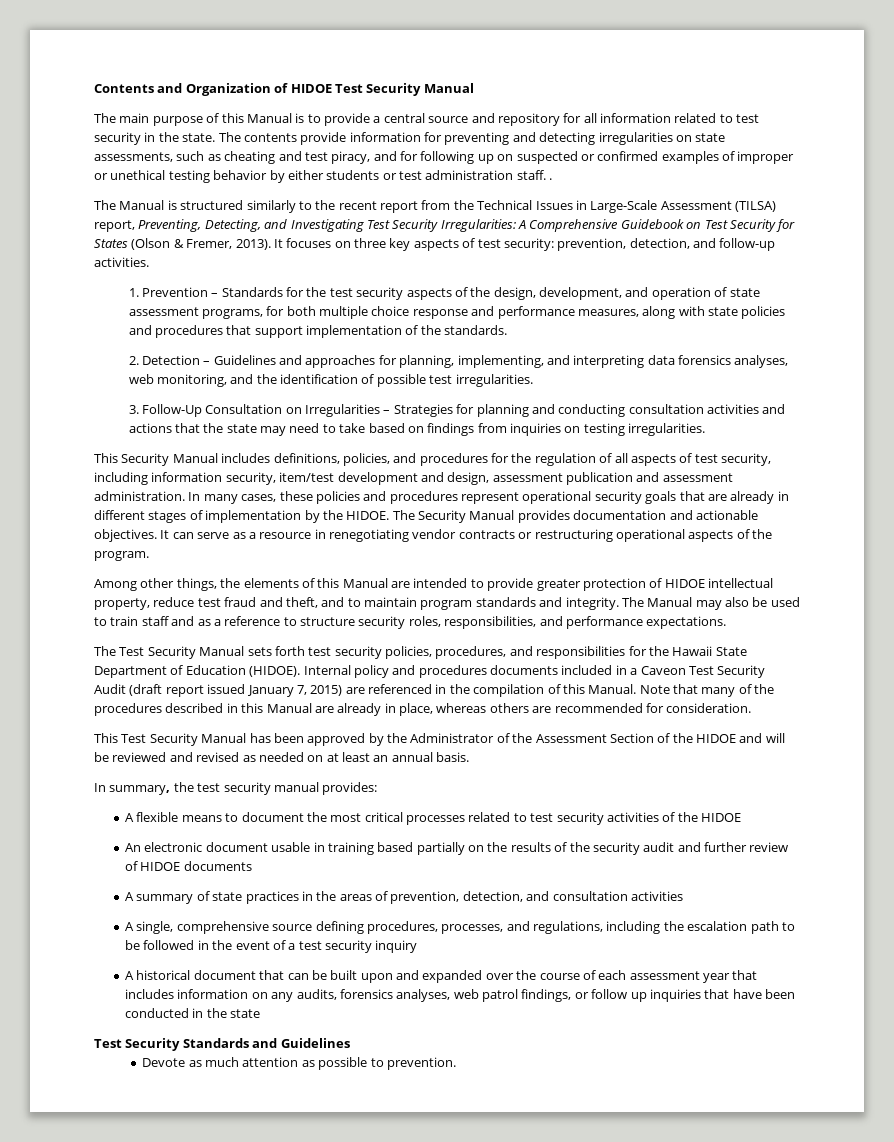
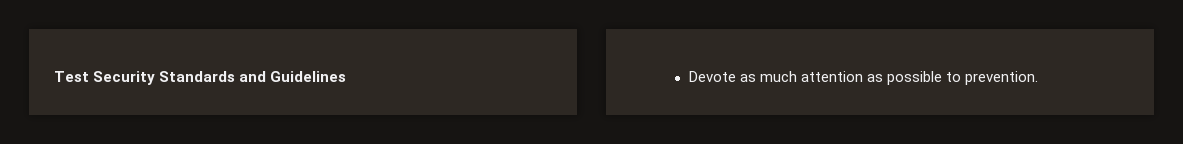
[94,83,474,96] [94,113,760,126] [94,132,726,145] [94,151,795,164] [94,170,553,183] [94,200,776,213] [94,219,796,232] [94,238,776,251] [94,257,149,267] [128,287,760,300] [128,306,786,319] [128,325,508,338] [128,355,789,368] [128,374,533,387] [128,404,786,417] [128,423,706,436] [94,453,771,466] [94,472,733,485] [94,491,789,504] [94,510,758,523] [94,529,772,542] [94,551,149,561] [94,578,773,591] [94,597,800,610] [94,616,727,629] [94,646,747,659] [94,665,766,678] [94,684,775,697] [94,703,752,716] [94,733,785,746] [94,752,470,762] [94,782,378,795] [125,812,742,825] [125,842,789,855] [125,861,252,871] [125,891,683,904] [125,921,795,934] [125,940,418,953] [125,970,758,983] [125,989,796,1002] [125,1008,261,1018] Contents and Organization of HIDOE Test Security Manual // The main purpose of this Manual is to provide a central source and repository for all information related to test security in the state. The contents provide information for preventing and detecting irregularities on state assessments, such as cheating and test piracy, and for following up on suspected or confirmed examples of improper or unethical testing behavior by either students or test administration staff. . // The Manual is structured similarly to the recent report from the Technical Issues in Large-Scale Assessment (TILSA) report, Preventing, Detecting, and Investigating Test Security Irregularities: A Comprehensive Guidebook on Test Security for States (Olson & Fremer, 2013). It focuses on three key aspects of test security: prevention, detection, and follow-up activities. // 1. Prevention – Standards for the test security aspects of the design, development, and operation of state assessment programs, for both multiple choice response and performance measures, along with state policies and procedures that support implementation of the standards. // 2. Detection – Guidelines and approaches for planning, implementing, and interpreting data forensics analyses, web monitoring, and the identification of possible test irregularities. // 3. Follow-Up Consultation on Irregularities – Strategies for planning and conducting consultation activities and actions that the state may need to take based on findings from inquiries on testing irregularities. // This Security Manual includes definitions, policies, and procedures for the regulation of all aspects of test security, including information security, item/test development and design, assessment publication and assessment administration. In many cases, these policies and procedures represent operational security goals that are already in different stages of implementation by the HIDOE. The Security Manual provides documentation and actionable objectives. It can serve as a resource in renegotiating vendor contracts or restructuring operational aspects of the program. // Among other things, the elements of this Manual are intended to provide greater protection of HIDOE intellectual property, reduce test fraud and theft, and to maintain program standards and integrity. The Manual may also be used to train staff and as a reference to structure security roles, responsibilities, and performance expectations. // The Test Security Manual sets forth test security policies, procedures, and responsibilities for the Hawaii State Department of Education (HIDOE). Internal policy and procedures documents included in a Caveon Test Security Audit (draft report issued January 7, 2015) are referenced in the compilation of this Manual. Note that many of the procedures described in this Manual are already in place, whereas others are recommended for consideration. // This Test Security Manual has been approved by the Administrator of the Assessment Section of the HIDOE and will be reviewed and revised as needed on at least an annual basis. // In summary, the test security manual provides: // A flexible means to document the most critical processes related to test security activities of the HIDOE // An electronic document usable in training based partially on the results of the security audit and further review of HIDOE documents // A summary of state practices in the areas of prevention, detection, and consultation activities // A single, comprehensive source defining procedures, processes, and regulations, including the escalation path to be followed in the event of a test security inquiry // A historical document that can be built upon and expanded over the course of each assessment year that includes information on any audits, forensics analyses, web patrol findings, or follow up inquiries that have been conducted in the state // -> (54, 76) none

